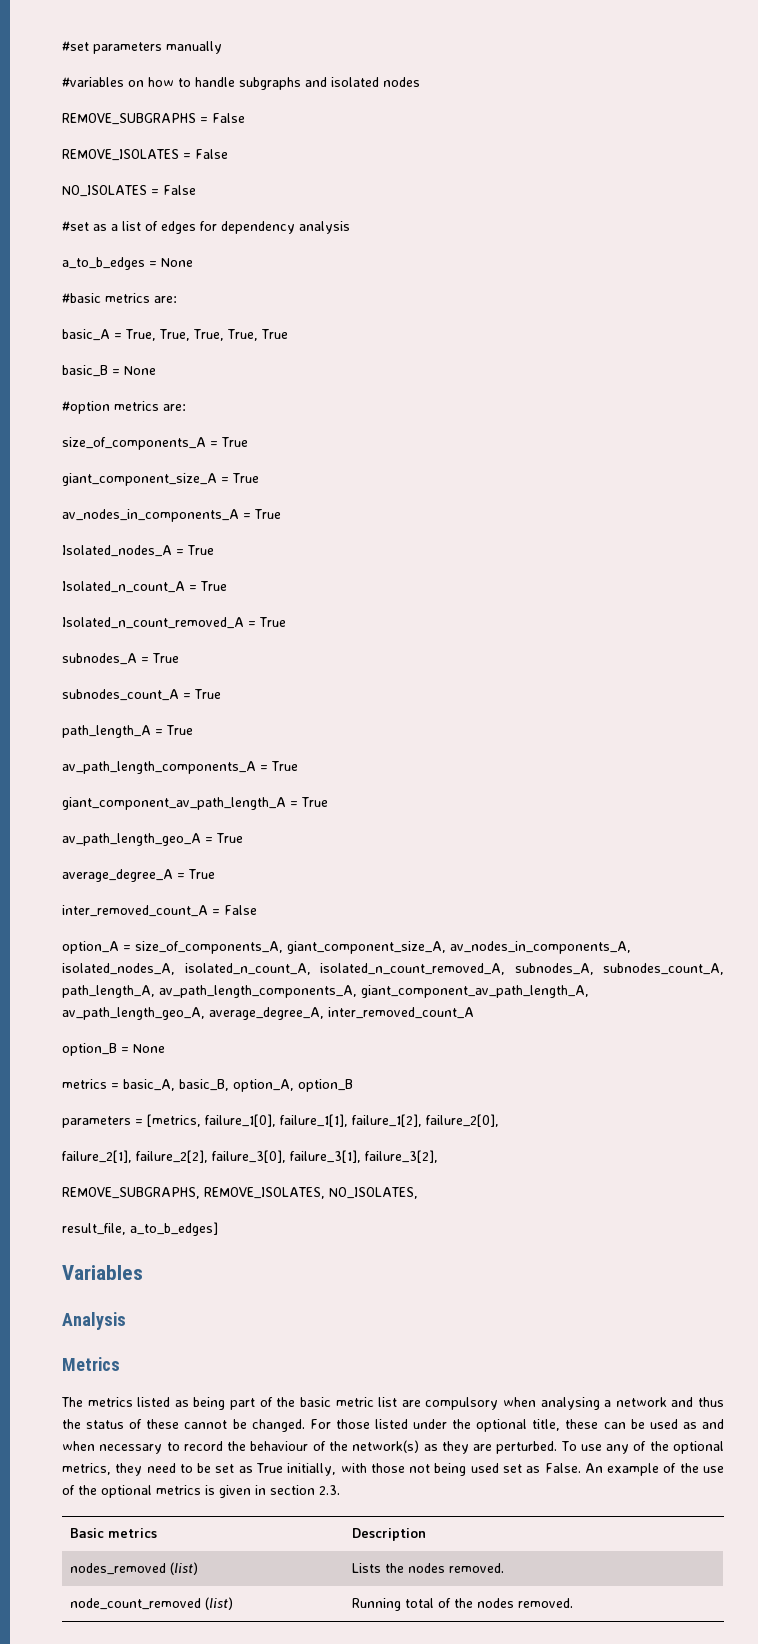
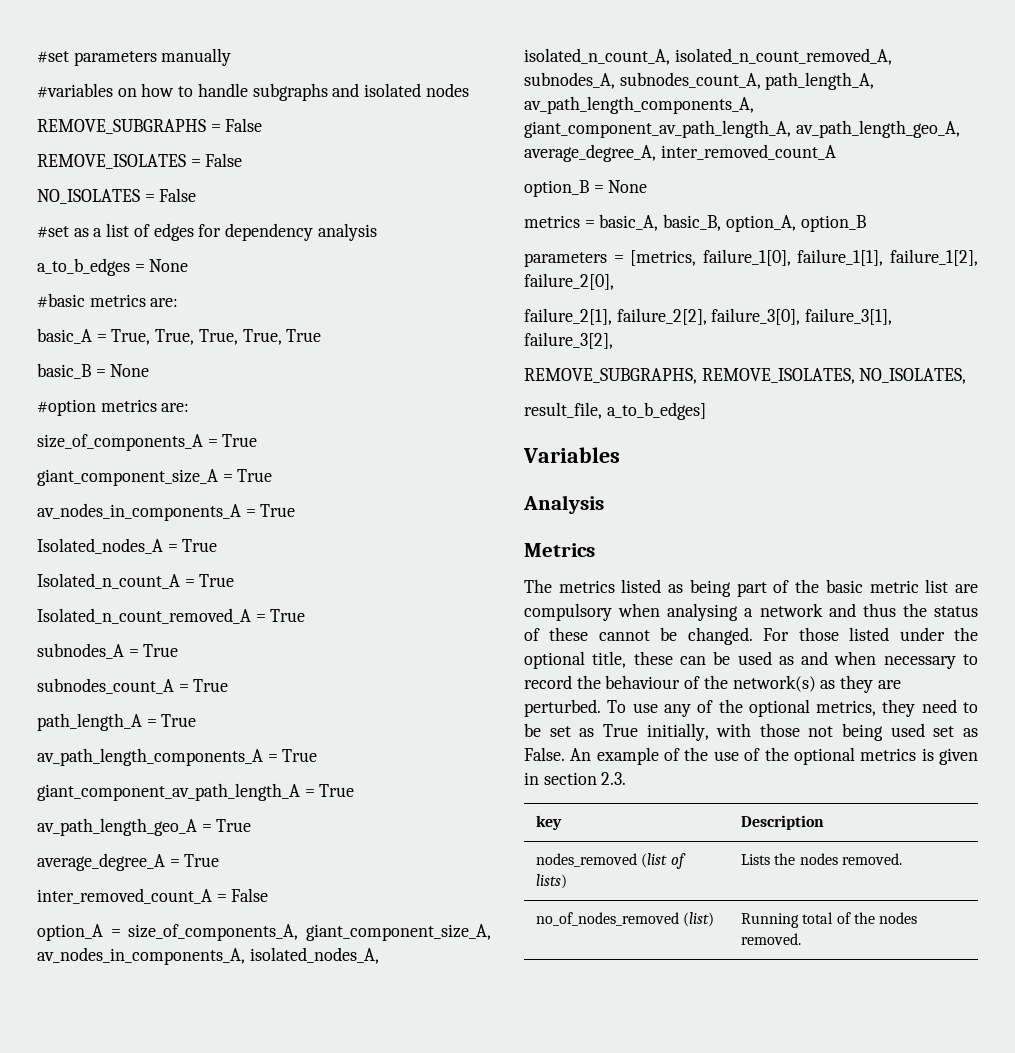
[70,1528,158,1538] Basic metrics -> [535,815,562,830] key
[170,1562,199,1575] (list) -> [641,853,686,869] [535,874,567,889] (list of lists)
[70,1598,202,1610] node_count_removed -> [535,912,679,926] no_of_nodes_removed

